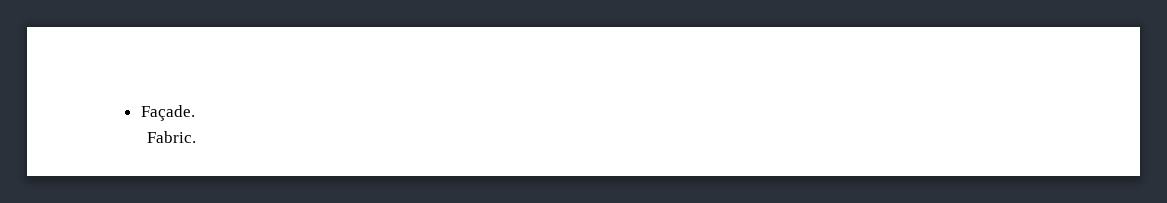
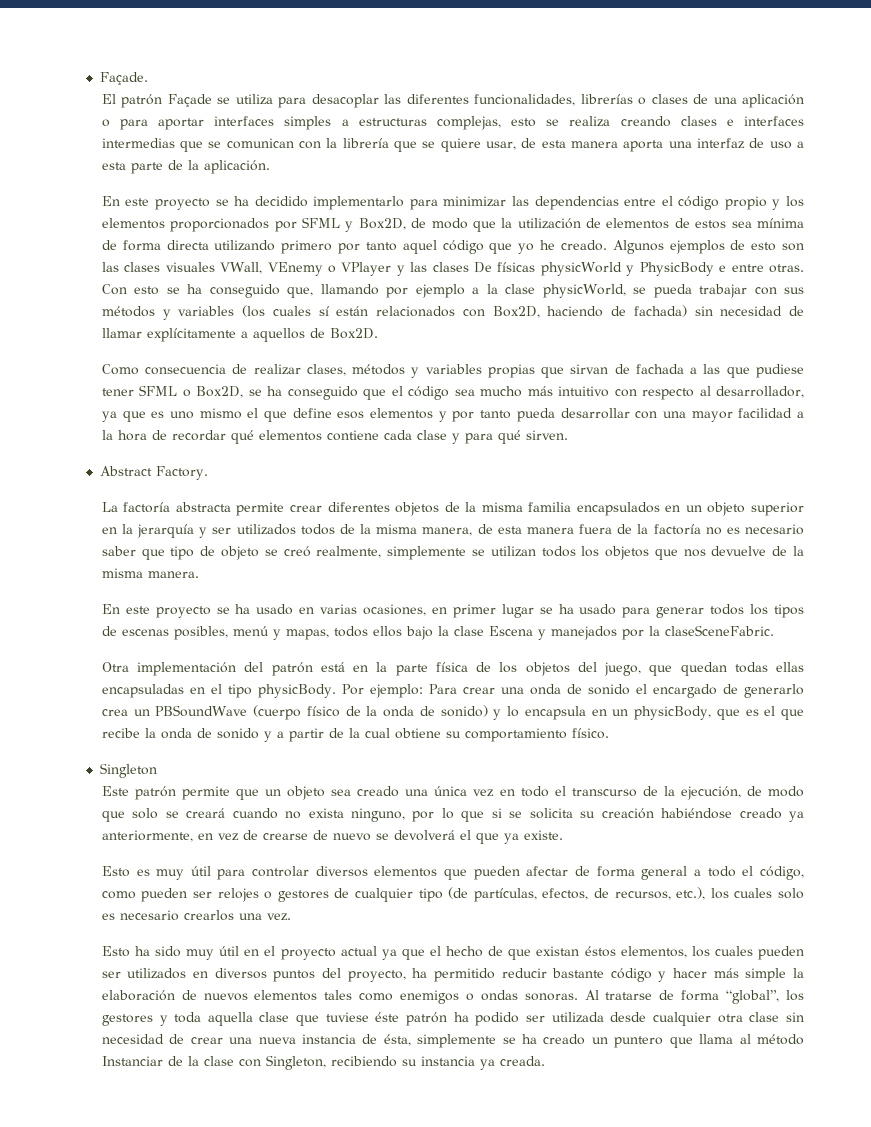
[146,131,196,143] Fabric. -> [101,94,805,108] [101,116,804,130] [101,138,804,152] [101,160,270,174] [101,196,804,210] [101,217,804,232] [101,240,805,254] [101,262,805,276] [101,284,804,298] [101,305,805,320] [101,328,378,342] [101,364,804,378] [101,385,804,400] [101,408,804,422] [101,430,568,444] [99,466,208,480] [101,502,804,516] [101,524,804,538] [101,546,804,560] [101,568,199,578] [101,604,804,618] [101,625,774,640] [101,662,804,676] [101,684,804,698] [101,705,804,720] [101,728,609,742] [99,763,157,778] [101,786,805,800] [101,808,805,822] [101,830,563,844] [101,866,805,880] [101,887,804,902] [101,910,291,921] [101,946,805,960] [101,968,804,982] [101,990,805,1004] [101,1012,805,1026] [101,1034,805,1048] [101,1055,545,1070] El patrón Façade se utiliza para desacoplar las diferentes funcionalidades, librerías o clases de una aplicación o para aportar interfaces simples a estructuras complejas, esto se realiza creando clases e interfaces intermedias que se comunican con la librería que se quiere usar, de esta manera aporta una interfaz de uso a esta parte de la aplicación. // En este proyecto se ha decidido implementarlo para minimizar las dependencias entre el código propio y los elementos proporcionados por SFML y Box2D, de modo que la utilización de elementos de estos sea mínima de forma directa utilizando primero por tanto aquel código que yo he creado. Algunos ejemplos de esto son las clases visuales VWall, VEnemy o VPlayer y las clases De físicas physicWorld y PhysicBody e entre otras. Con esto se ha conseguido que, llamando por ejemplo a la clase physicWorld, se pueda trabajar con sus métodos y variables (los cuales sí están relacionados con Box2D, haciendo de fachada) sin necesidad de llamar explícitamente a aquellos de Box2D. // Como consecuencia de realizar clases, métodos y variables propias que sirvan de fachada a las que pudiese tener SFML o Box2D, se ha conseguido que el código sea mucho más intuitivo con respecto al desarrollador, ya que es uno mismo el que define esos elementos y por tanto pueda desarrollar con una mayor facilidad a la hora de recordar qué elementos contiene cada clase y para qué sirven. // Abstract Factory. // La factoría abstracta permite crear diferentes objetos de la misma familia encapsulados en un objeto superior en la jerarquía y ser utilizados todos de la misma manera, de esta manera fuera de la factoría no es necesario saber que tipo de objeto se creó realmente, simplemente se utilizan todos los objetos que nos devuelve de la misma manera. // En este proyecto se ha usado en varias ocasiones, en primer lugar se ha usado para generar todos los tipos de escenas posibles, menú y mapas, todos ellos bajo la clase Escena y manejados por la claseSceneFabric. // Otra implementación del patrón está en la parte física de los objetos del juego, que quedan todas ellas encapsuladas en el tipo physicBody. Por ejemplo: Para crear una onda de sonido el encargado de generarlo crea un PBSoundWave (cuerpo físico de la onda de sonido) y lo encapsula en un physicBody, que es el que recibe la onda de sonido y a partir de la cual obtiene su comportamiento físico. // Singleton // Este patrón permite que un objeto sea creado una única vez en todo el transcurso de la ejecución, de modo que solo se creará cuando no exista ninguno, por lo que si se solicita su creación habiéndose creado ya anteriormente, en vez de crearse de nuevo se devolverá el que ya existe. // Esto es muy útil para controlar diversos elementos que pueden afectar de forma general a todo el código, como pueden ser relojes o gestores de cualquier tipo (de partículas, efectos, de recursos, etc.), los cuales solo es necesario crearlos una vez. // Esto ha sido muy útil en el proyecto actual ya que el hecho de que existan éstos elementos, los cuales pueden ser utilizados en diversos puntos del proyecto, ha permitido reducir bastante código y hacer más simple la elaboración de nuevos elementos tales como enemigos o ondas sonoras. Al tratarse de forma “global”, los gestores y toda aquella clase que tuviese éste patrón ha podido ser utilizada desde cualquier otra clase sin necesidad de crear una nueva instancia de ésta, simplemente se ha creado un puntero que llama al método Instanciar de la clase con Singleton, recibiendo su instancia ya creada.

